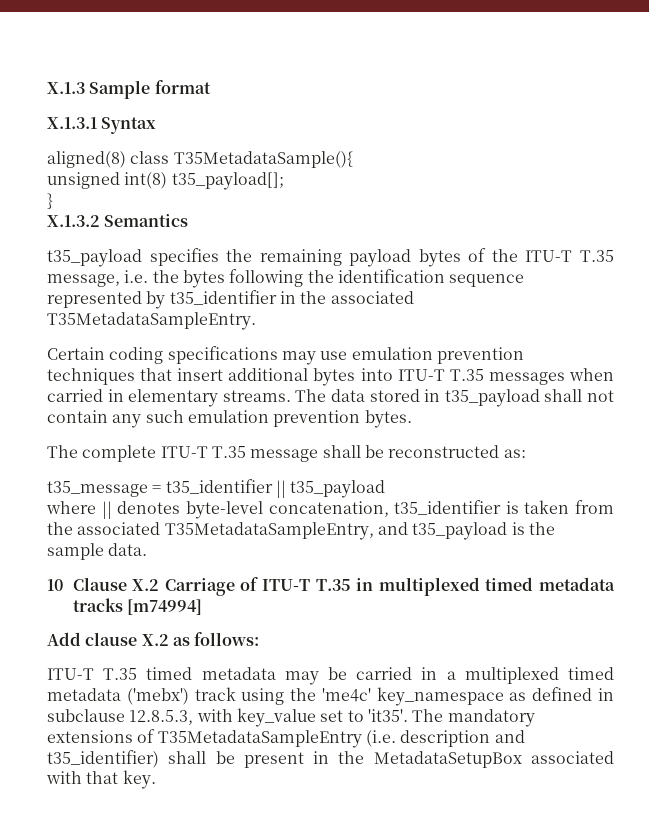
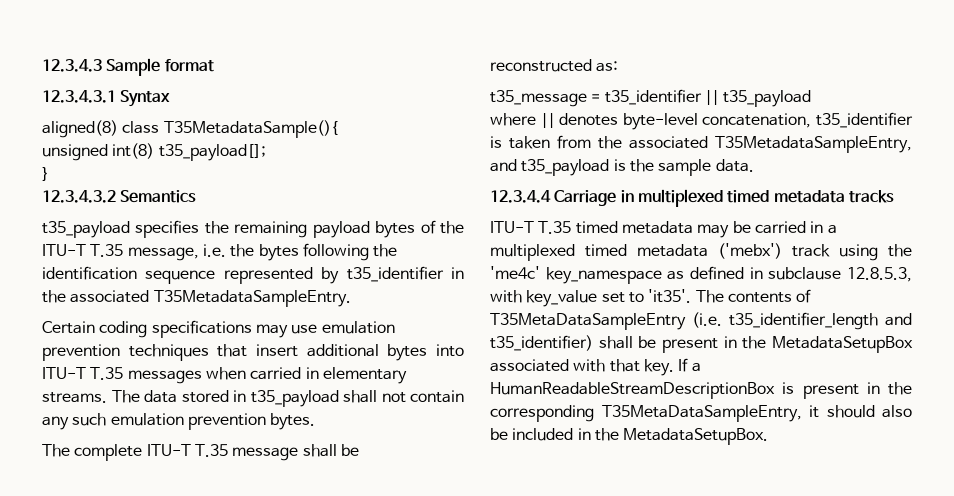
[47,82,85,94] X.1.3 -> [42,59,102,72] 12.3.4.3
[47,117,97,129] X.1.3.1 -> [42,90,116,103] 12.3.4.3.1
[47,215,100,227] X.1.3.2 -> [42,190,116,203] 12.3.4.3.2
[47,577,351,596] 10 Clause X.2 Carriage of ITU-T T.35 -> [490,190,617,206] 12.3.4.4 Carriage
[126,599,202,615] [47,632,260,646] [m74994] // Add clause X.2 as follows: -> (894, 196) none
[447,709,535,727] [47,729,491,748] mandatory extensions of T35MetadataSampleEntry (i.e. description -> [727,289,812,303] [490,312,878,330] contents of T35MetaDataSampleEntry (i.e. t35_identifier_length
(156, 779) none -> [678,358,701,372] [490,382,912,399] [490,405,912,422] [490,428,769,445] If a HumanReadableStreamDescriptionBox is present in the corresponding T35MetaDataSampleEntry, it should also be included in the MetadataSetupBox.

